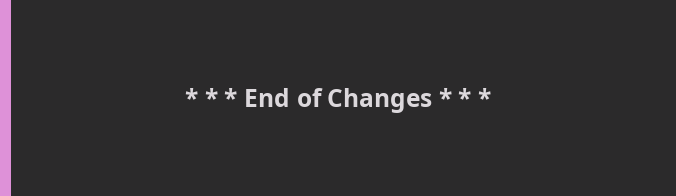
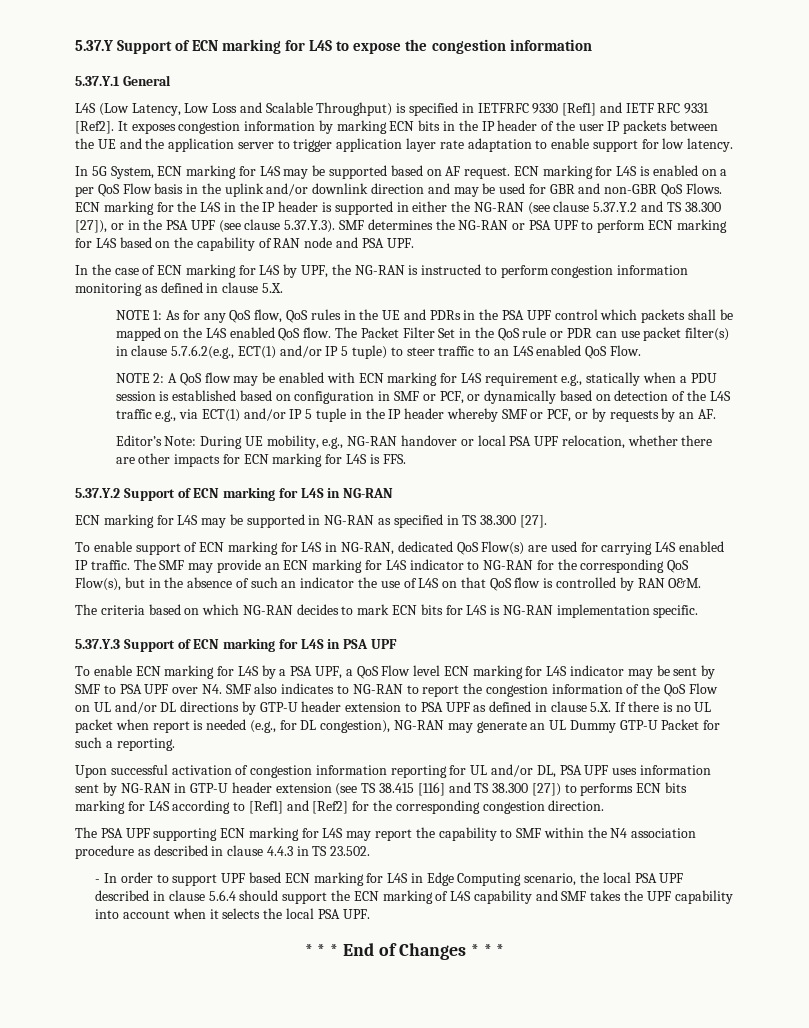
(185, 97) none -> [75,39,592,54] [75,75,171,86] [75,102,710,116] [75,120,719,134] [75,138,734,152] [75,165,728,179] [75,183,722,197] [75,201,721,215] [75,219,727,233] [75,237,414,251] [75,264,689,278] [75,282,283,296] [115,309,733,323] [115,327,730,341] [115,345,642,359] [115,372,717,386] [115,390,731,404] [115,408,716,422] [115,435,713,449] [115,453,406,467] [75,487,394,501] [75,514,547,528] [75,541,725,555] [75,559,690,573] [75,577,702,591] [75,604,699,618] [75,638,398,652] [75,665,716,679] [75,683,718,697] [75,701,712,715] [75,719,721,733] [75,737,175,751] [75,764,711,778] [75,782,688,796] [75,800,605,814] [75,827,697,841] [75,845,371,859] [95,872,684,886] [95,890,733,904] [95,908,370,919] 5.37.Y Support of ECN marking for L4S to expose the congestion information // 5.37.Y.1 General // L4S (Low Latency, Low Loss and Scalable Throughput) is specified in IETFRFC 9330 [Ref1] and IETF RFC 9331 [Ref2]. It exposes congestion information by marking ECN bits in the IP header of the user IP packets between the UE and the application server to trigger application layer rate adaptation to enable support for low latency. // In 5G System, ECN marking for L4S may be supported based on AF request. ECN marking for L4S is enabled on a per QoS Flow basis in the uplink and/or downlink direction and may be used for GBR and non-GBR QoS Flows. ECN marking for the L4S in the IP header is supported in either the NG-RAN (see clause 5.37.Y.2 and TS 38.300 [27]), or in the PSA UPF (see clause 5.37.Y.3). SMF determines the NG-RAN or PSA UPF to perform ECN marking for L4S based on the capability of RAN node and PSA UPF. // In the case of ECN marking for L4S by UPF, the NG-RAN is instructed to perform congestion information monitoring as defined in clause 5.X. // NOTE 1: As for any QoS flow, QoS rules in the UE and PDRs in the PSA UPF control which packets shall be mapped on the L4S enabled QoS flow. The Packet Filter Set in the QoS rule or PDR can use packet filter(s) in clause 5.7.6.2(e.g., ECT(1) and/or IP 5 tuple) to steer traffic to an L4S enabled QoS Flow. // NOTE 2: A QoS flow may be enabled with ECN marking for L4S requirement e.g., statically when a PDU session is established based on configuration in SMF or PCF, or dynamically based on detection of the L4S traffic e.g., via ECT(1) and/or IP 5 tuple in the IP header whereby SMF or PCF, or by requests by an AF. // Editor’s Note: During UE mobility, e.g., NG-RAN handover or local PSA UPF relocation, whether there are other impacts for ECN marking for L4S is FFS. // 5.37.Y.2 Support of ECN marking for L4S in NG-RAN // ECN marking for L4S may be supported in NG-RAN as specified in TS 38.300 [27]. // To enable support of ECN marking for L4S in NG-RAN, dedicated QoS Flow(s) are used for carrying L4S enabled IP traffic. The SMF may provide an ECN marking for L4S indicator to NG-RAN for the corresponding QoS Flow(s), but in the absence of such an indicator the use of L4S on that QoS flow is controlled by RAN O&M. // The criteria based on which NG-RAN decides to mark ECN bits for L4S is NG-RAN implementation specific. // 5.37.Y.3 Support of ECN marking for L4S in PSA UPF // To enable ECN marking for L4S by a PSA UPF, a QoS Flow level ECN marking for L4S indicator may be sent by SMF to PSA UPF over N4. SMF also indicates to NG-RAN to report the congestion information of the QoS Flow on UL and/or DL directions by GTP-U header extension to PSA UPF as defined in clause 5.X. If there is no UL packet when report is needed (e.g., for DL congestion), NG-RAN may generate an UL Dummy GTP-U Packet for such a reporting. // Upon successful activation of congestion information reporting for UL and/or DL, PSA UPF uses information sent by NG-RAN in GTP-U header extension (see TS 38.415 [116] and TS 38.300 [27]) to performs ECN bits marking for L4S according to [Ref1] and [Ref2] for the corresponding congestion direction. // The PSA UPF supporting ECN marking for L4S may report the capability to SMF within the N4 association procedure as described in clause 4.4.3 in TS 23.502. // - In order to support UPF based ECN marking for L4S in Edge Computing scenario, the local PSA UPF described in clause 5.6.4 should support the ECN marking of L4S capability and SMF takes the UPF capability into account when it selects the local PSA UPF. //

